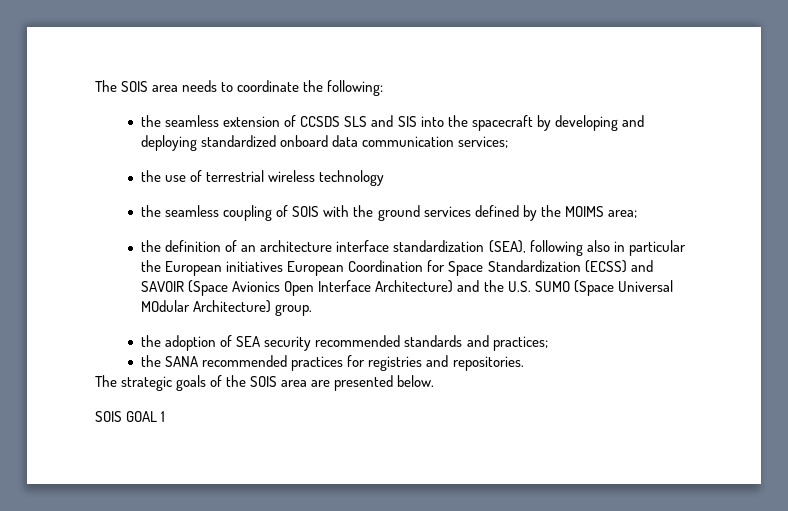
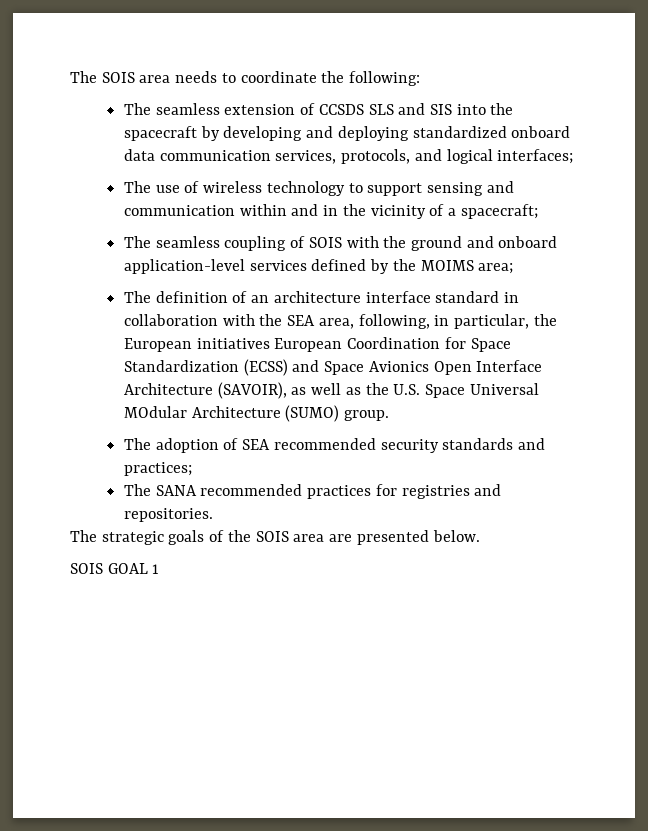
[141,115,162,127] the -> [123,103,151,115] The
[458,136,509,148] [141,170,162,182] services; // the -> [275,149,574,164] [123,181,151,193] services, protocols, and logical interfaces; // The
[206,170,265,182] terrestrial -> (200, 187) none
[141,205,162,217] // the -> [348,181,514,196] [123,204,538,219] [123,236,151,248] to support sensing and communication within and in the vicinity of a spacecraft; // The
(420, 213) none -> [466,236,558,248] [123,259,245,274] and onboard application-level
[141,240,162,252] the -> [123,291,151,303] The
[393,240,686,256] standardization (SEA), following also in particular -> [435,291,520,303] [123,314,530,329] standard in collaboration with the SEA area, following, in particular,
[141,280,229,296] SAVOIR (Space -> [324,361,365,375] Space
[375,280,673,296] [141,300,272,313] Architecture) and the U.S. SUMO (Space Universal MOdular Architecture) -> [123,382,539,399] [123,405,340,422] Architecture (SAVOIR), as well as the U.S. Space Universal MOdular Architecture (SUMO)
[141,335,162,347] the -> [123,438,151,450] The
[264,335,401,351] security recommended -> [273,438,439,453] recommended security
[141,355,162,367] the -> [123,484,151,496] The

